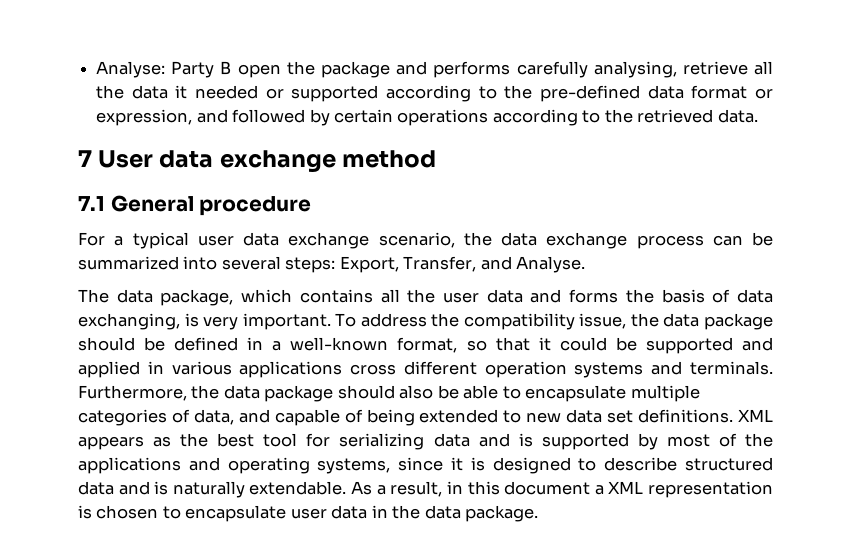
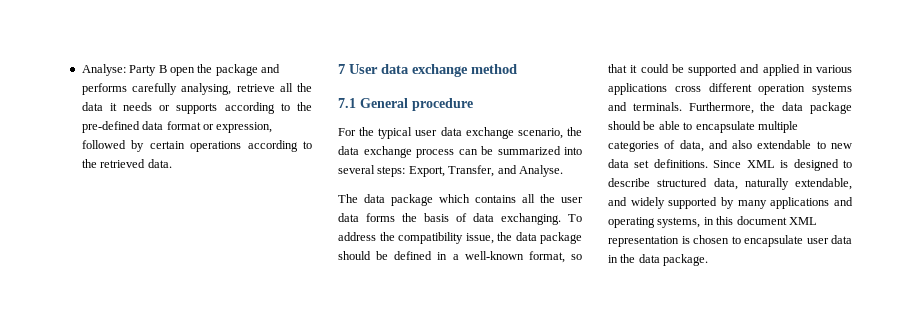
[195,85,379,102] needed or supported -> [123,102,218,114] needs or supports
[196,109,228,123] and -> (273, 127) none
[114,236,124,246] a -> [359,127,375,136] the
[160,289,234,306] package, -> [391,194,433,206] package
[530,289,562,303] and -> (359, 217) none
[78,313,331,330] exchanging, is very important. -> [501,213,561,225] exchanging.
[399,385,434,399] also -> (641, 125) none
[274,409,499,426] capable of being extended -> [732,140,812,149] also extendable
[737,409,773,422] [78,433,773,450] [78,457,464,474] XML appears as the best tool for serializing data and is supported by most of the applications and operating systems, since it -> [713,160,775,168] Since XML
[78,481,443,498] data and is naturally extendable. As a result, -> [713,178,852,190] [608,197,853,209] [608,217,701,228] data, naturally extendable, and widely supported by many applications and operating systems,
[594,485,604,495] a -> (787, 220) none

